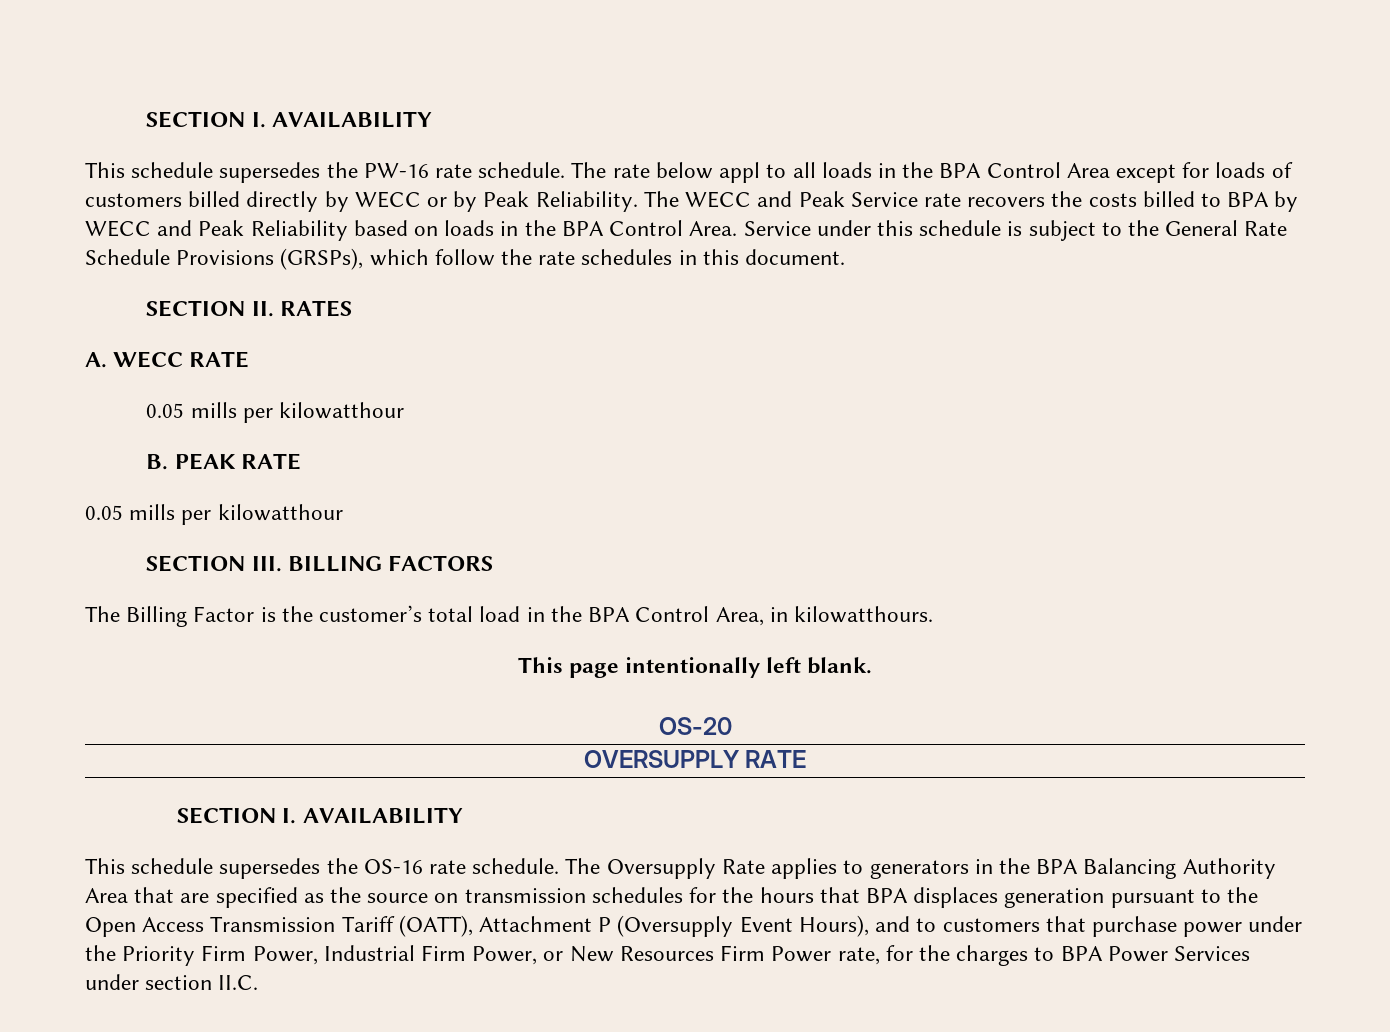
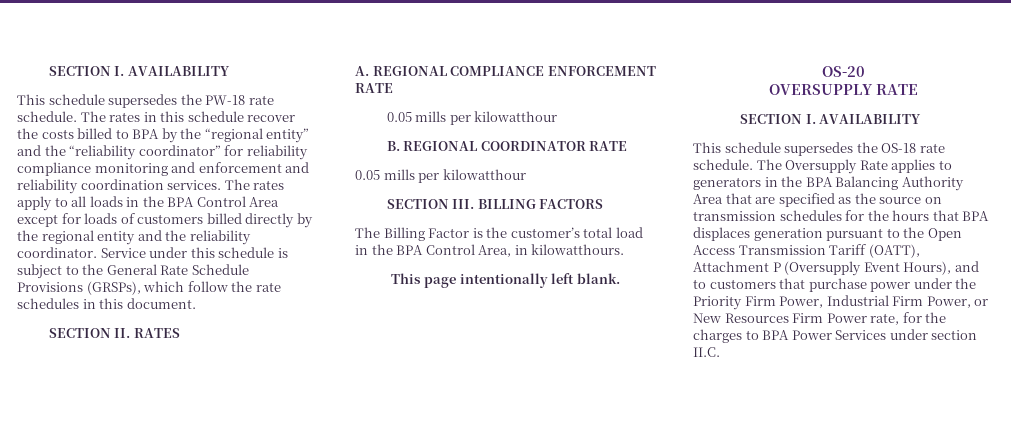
[146,111,432,128] [85,162,761,183] SECTION I. AVAILABILITY // This schedule supersedes the PW-16 rate schedule. The rate below appl -> [48,66,230,76] [17,94,274,108] [17,111,296,122] [17,128,310,143] [17,145,308,160] [17,162,310,176] [17,179,285,194] [17,196,52,211] SECTION I. AVAILABILITY // This schedule supersedes the PW-18 rate schedule. The rates in this schedule recover the costs billed to BPA by the “regional entity” and the “reliability coordinator” for reliability compliance monitoring and enforcement and reliability coordination services. The rates apply
[354,191,1299,212] [85,220,738,241] WECC or by Peak Reliability. The WECC and Peak Service rate recovers the costs billed to BPA by WECC and Peak Reliability based on loads in the BPA Control Area. -> [17,230,251,245] [17,247,97,258] the regional entity and the reliability coordinator.
[113,351,184,368] WECC -> [372,66,656,76] REGIONAL COMPLIANCE ENFORCEMENT
[174,453,236,470] PEAK -> [403,141,586,151] REGIONAL COORDINATOR
[363,859,423,874] OS-16 -> [881,143,917,153] OS-18

